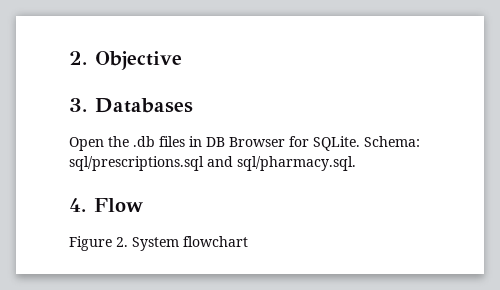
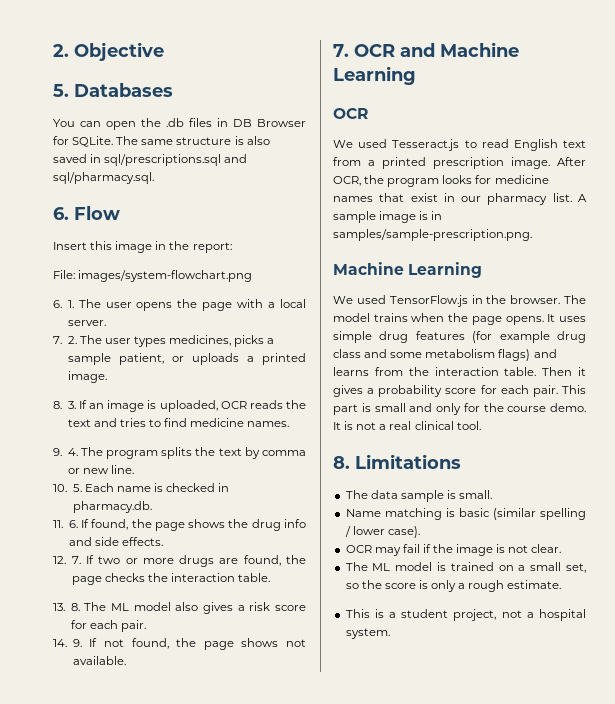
[69,98,87,112] 3. -> [53,84,69,97] 5.
[69,137,104,151] Open -> [53,119,136,130] You can open
[364,136,420,147] Schema: -> [116,136,270,145] [53,154,102,163] The same structure is also saved in
[69,198,86,212] 4. -> [53,207,69,220] 6.
[69,236,248,251] Figure 2. System flowchart -> [53,241,232,253] [53,270,253,282] [53,299,306,311] [67,320,106,326] [53,335,275,347] [67,353,306,365] [67,371,107,383] [53,400,306,412] [67,418,290,427] [53,447,306,459] [67,465,134,474] [53,483,230,492] [72,501,152,513] [53,519,306,531] [68,537,163,546] [53,555,306,567] [71,573,271,585] [53,602,306,614] [70,620,146,632] [53,638,306,650] [72,656,126,665] [333,42,519,57] [333,66,416,85] [333,108,368,119] [333,139,586,151] [333,157,586,169] [333,175,549,187] [333,193,587,205] [333,211,443,223] [333,229,532,241] [333,262,483,278] [333,295,586,307] [333,313,586,325] [333,331,586,343] [333,349,557,361] [333,367,586,376] [333,385,586,397] [333,403,586,415] [333,421,481,430] [333,454,461,469] [345,490,493,502] [345,508,586,520] [344,526,420,538] [345,544,562,556] [345,562,586,573] [345,580,562,592] [345,609,586,621] [345,628,390,639] Insert this image in the report: // File: images/system-flowchart.png // 6. 1. The user opens the page with a local server. // 7. 2. The user types medicines, picks a sample patient, or uploads a printed image. // 8. 3. If an image is uploaded, OCR reads the text and tries to find medicine names. // 9. 4. The program splits the text by comma or new line. // 10. 5. Each name is checked in pharmacy.db. // 11. 6. If found, the page shows the drug info and side effects. // 12. 7. If two or more drugs are found, the page checks the interaction table. // 13. 8. The ML model also gives a risk score for each pair. // 14. 9. If not found, the page shows not available. // 7. OCR and Machine Learning // OCR // We used Tesseract.js to read English text from a printed prescription image. After OCR, the program looks for medicine names that exist in our pharmacy list. A sample image is in samples/sample-prescription.png. // Machine Learning // We used TensorFlow.js in the browser. The model trains when the page opens. It uses simple drug features (for example drug class and some metabolism flags) and learns from the interaction table. Then it gives a probability score for each pair. This part is small and only for the course demo. It is not a real clinical tool. // 8. Limitations // The data sample is small. // Name matching is basic (similar spelling / lower case). // OCR may fail if the image is not clear. // The ML model is trained on a small set, so the score is only a rough estimate. // This is a student project, not a hospital system.

